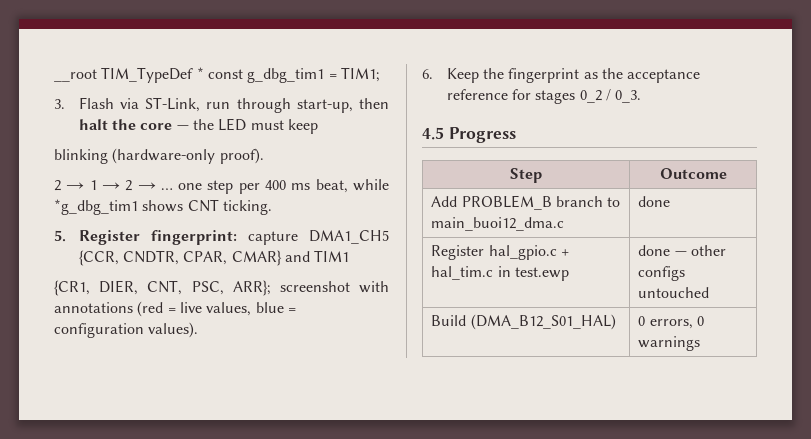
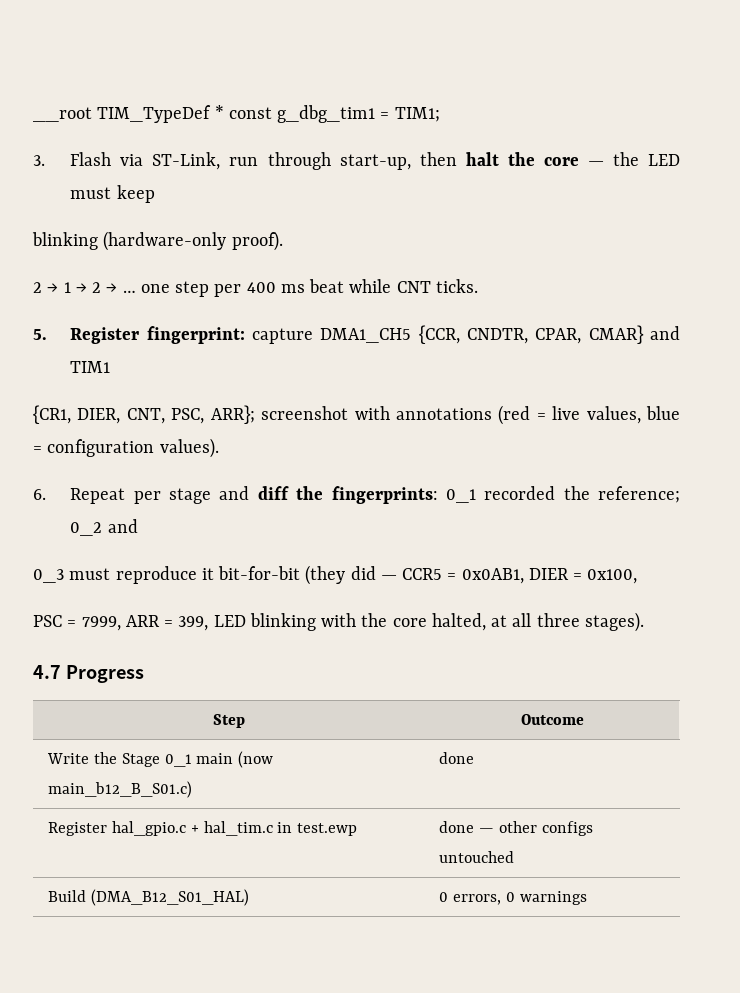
[315,179,389,193] [54,199,272,215] beat, while *g_dbg_tim1 shows CNT ticking. -> [309,279,478,293] beat while CNT ticks.
[446,68,701,83] [446,89,642,104] [422,127,516,143] [510,168,542,183] [659,168,727,179] [431,195,621,210] [431,217,565,231] Keep the fingerprint as the acceptance reference for stages 0_2 / 0_3. // 4.5 Progress // Step | Outcome // Add PROBLEM_B branch to main_buoi12_dma.c -> [70,486,681,504] [70,519,138,536] [33,565,638,585] [33,612,644,632] [33,665,144,683] [213,714,245,728] [520,714,584,725] [47,751,273,768] [48,781,193,798] Repeat per stage and diff the fingerprints: 0_1 recorded the reference; 0_2 and // 0_3 must reproduce it bit-for-bit (they did — CCR5 = 0x0AB1, DIER = 0x100, // PSC = 7999, ARR = 399, LED blinking with the core halted, at all three stages). // 4.7 Progress // Step | Outcome // Write the Stage 0_1 main (now main_b12_B_S01.c)

